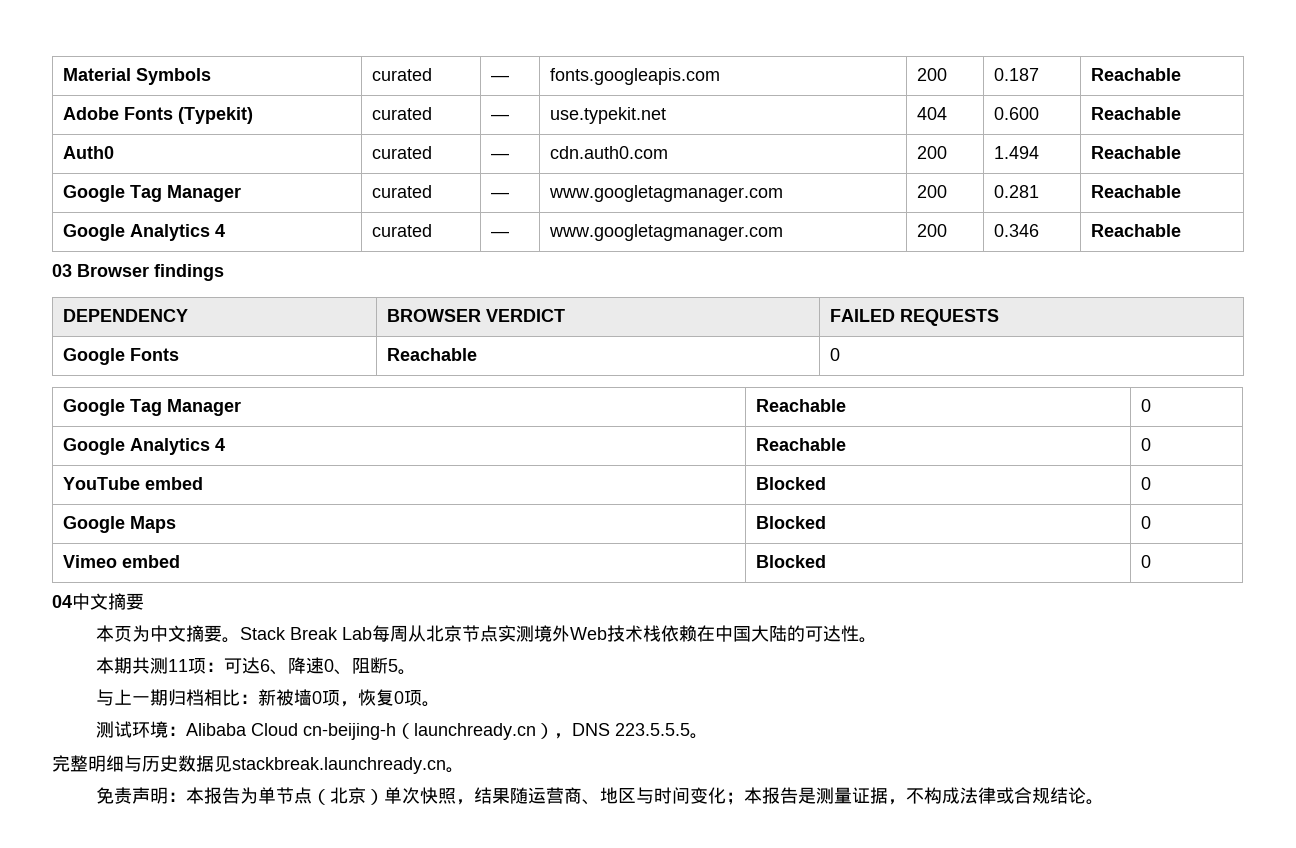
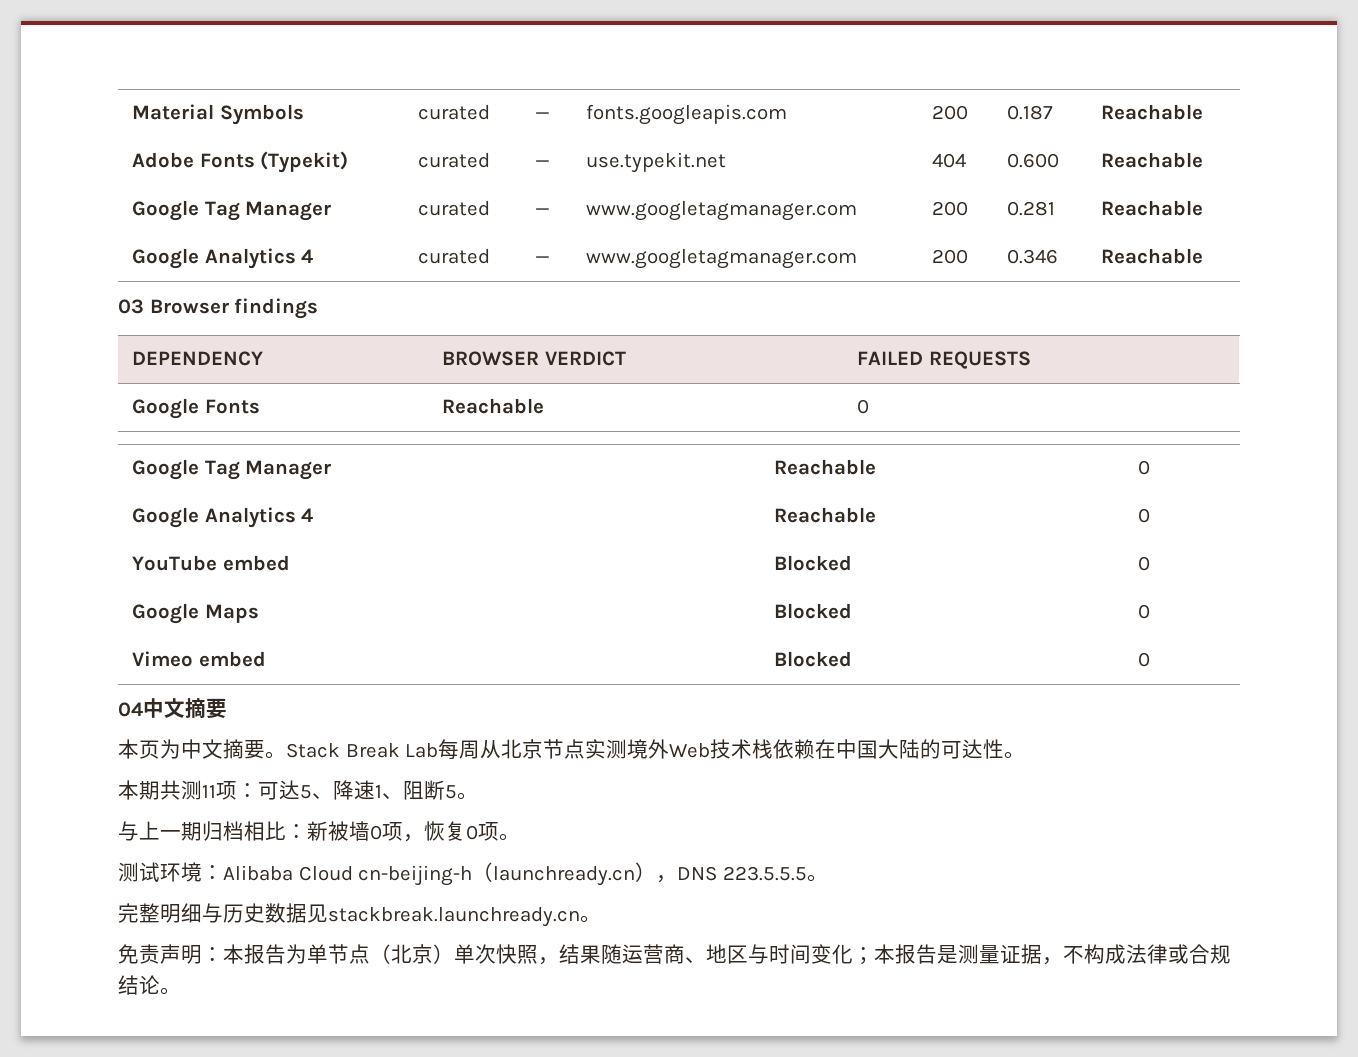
[63,146,115,159] [372,146,433,159] [491,153,510,159] [550,146,669,159] [917,146,948,159] [994,146,1040,159] [1091,146,1182,159] // Auth0 | curated | — | cdn.auth0.com | 200 | 1.494 | Reachable -> (1204, 160) none
[259,657,334,675] 6、降速0 -> [300,780,382,800] 5、降速1

